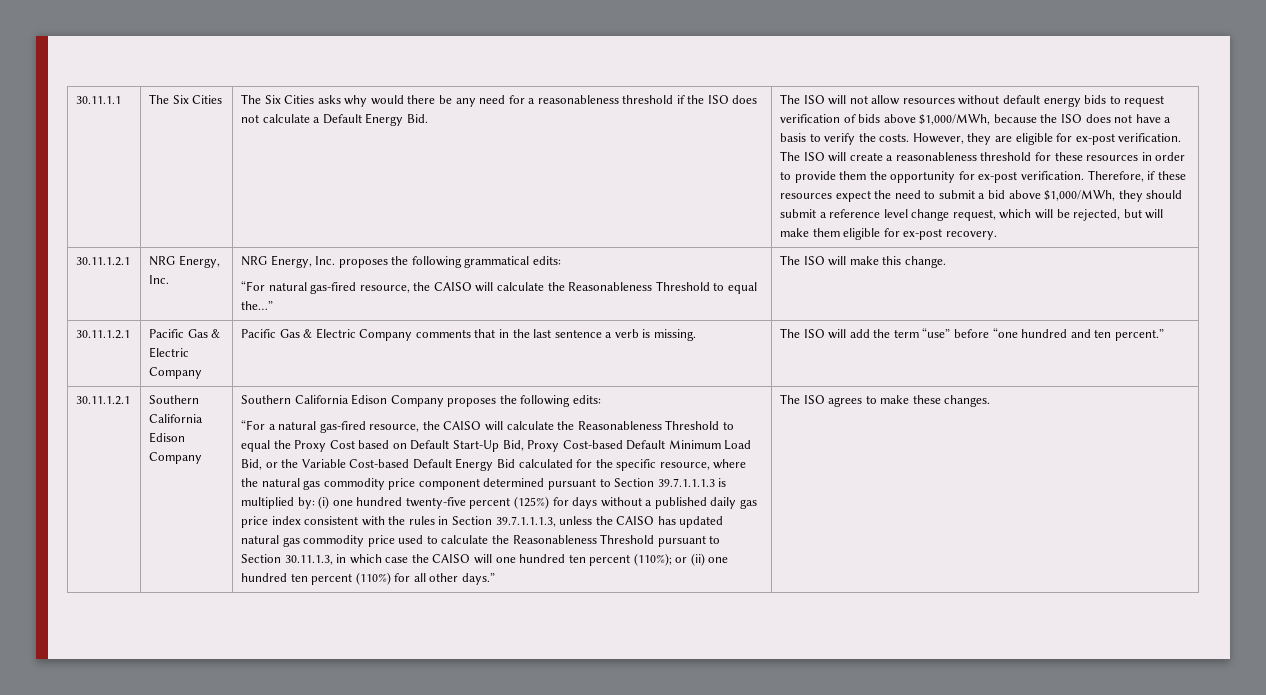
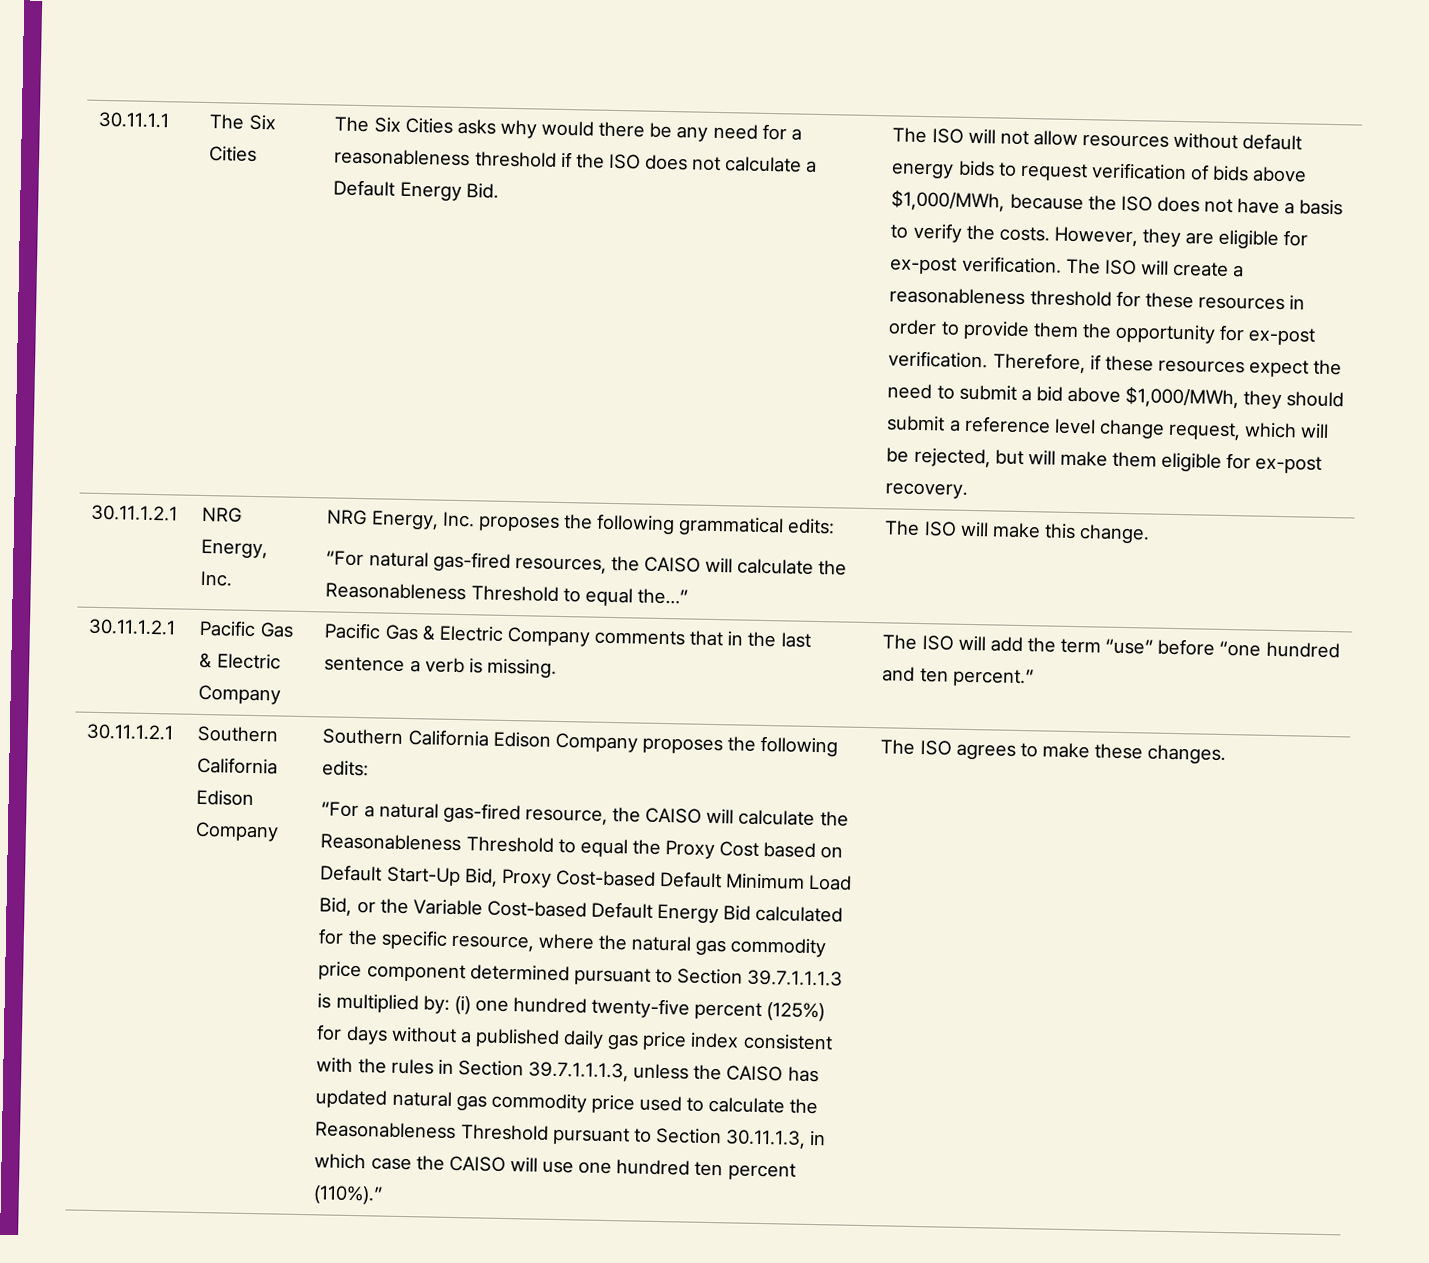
[359,285,410,293] resource, -> [514,557,607,574] resources,
[495,553,729,566] [241,572,495,585] one hundred ten percent (110%); or (ii) one hundred ten percent (110%) for all other days.” -> [542,1159,796,1181] [313,1185,384,1205] use one hundred ten percent (110%).”

